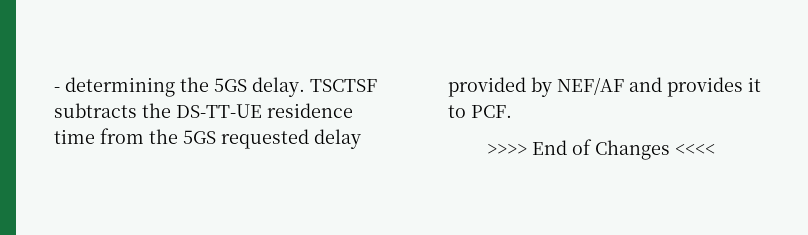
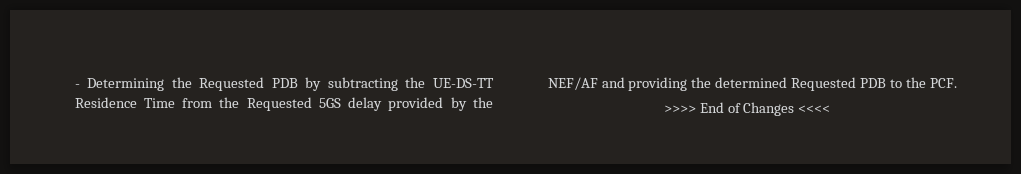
[64,77,377,97] [53,103,353,118] [53,128,309,149] determining the 5GS delay. TSCTSF subtracts the DS-TT-UE residence time from the 5GS requested -> [87,77,495,91] [74,97,341,111] Determining the Requested PDB by subtracting the UE-DS-TT Residence Time from the Requested 5GS
(552, 87) none -> [472,97,493,108] the
[666,77,761,97] [447,105,466,118] provides it to -> [628,77,926,91] providing the determined Requested PDB to the

